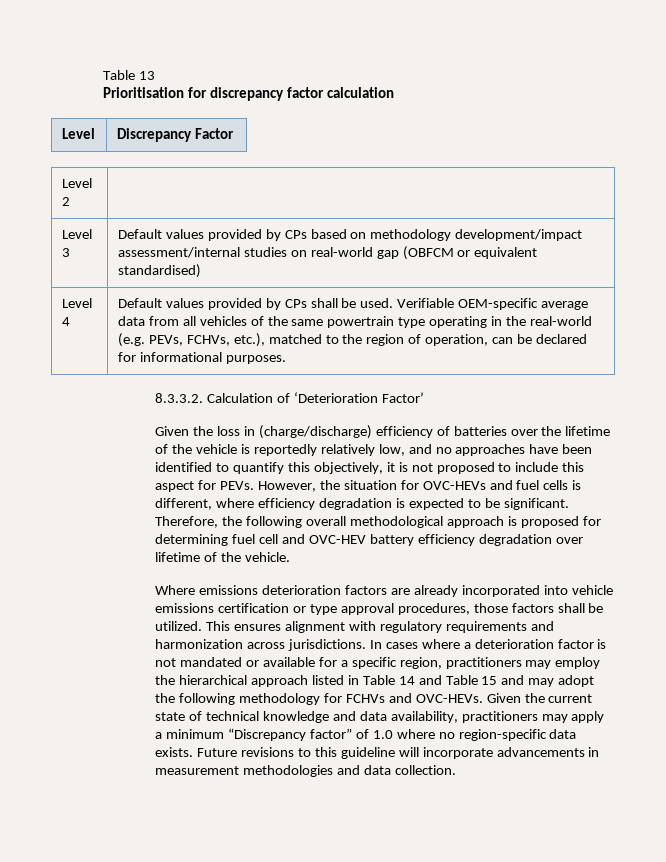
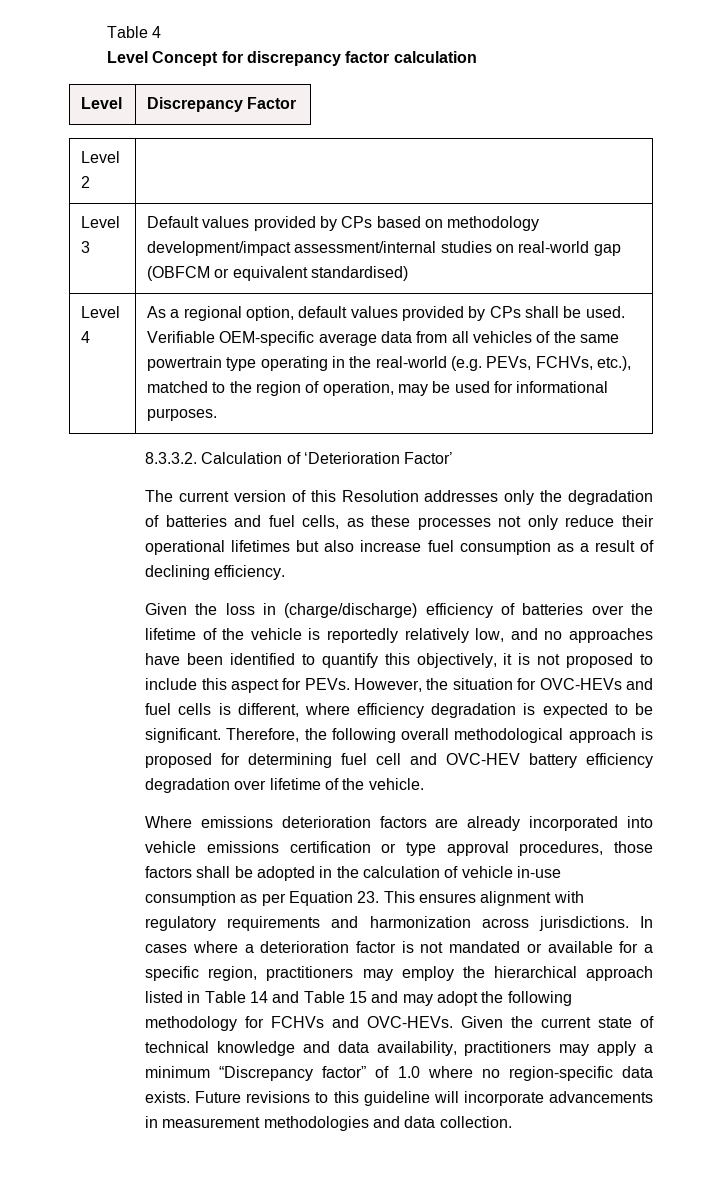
[103,70,156,80] [103,87,185,98] Table 13 // Prioritisation -> [107,26,162,38] [107,51,219,66] Table 4 // Level Concept
[117,298,162,308] Default -> [147,306,348,321] As a regional option, default
[492,334,587,344] can be declared -> [397,381,490,396] may be used
(424, 397) none -> [145,490,653,505] [145,515,655,530] [145,540,654,555] [145,565,286,580] // The current version of this Resolution addresses only the degradation of batteries and fuel cells, as these processes not only reduce their operational lifetimes but also increase fuel consumption as a result of declining efficiency.
[155,621,203,631] utilized. -> [257,866,562,881] [145,891,380,906] adopted in the calculation of vehicle in-use consumption as per Equation 23.

